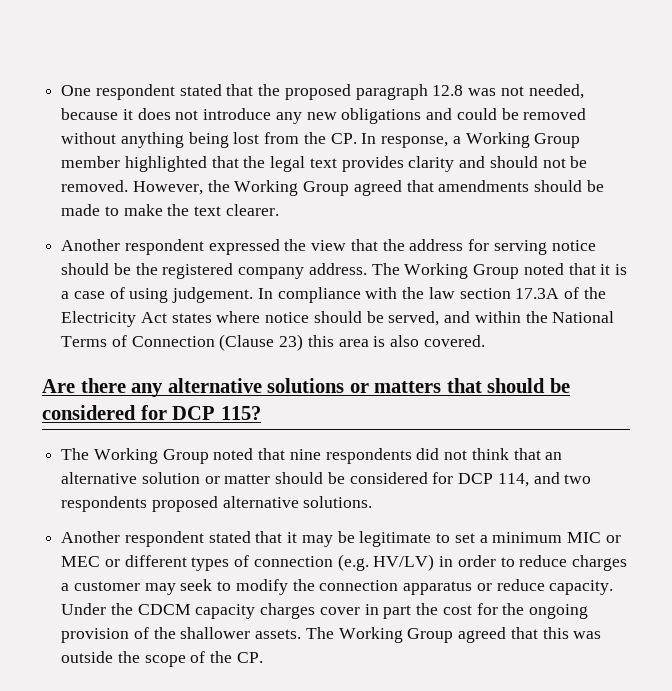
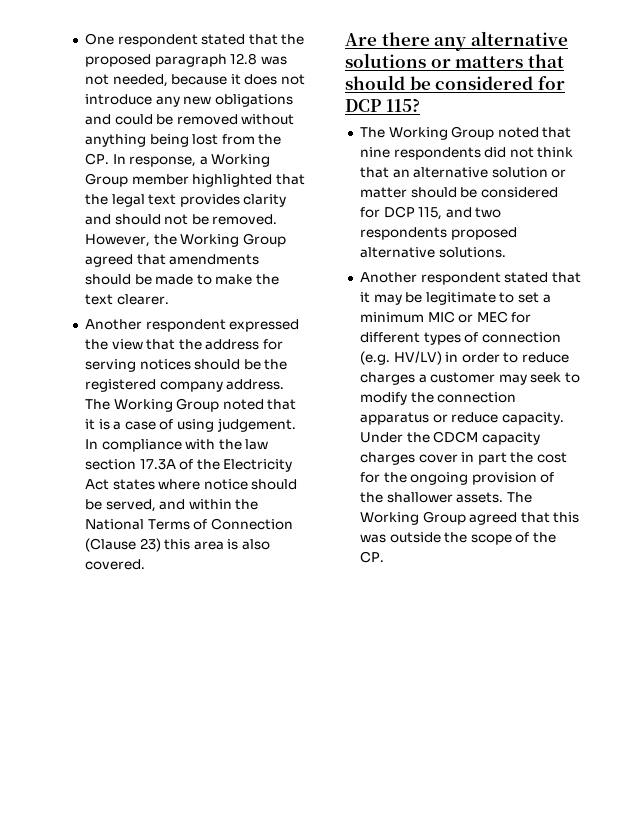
[551,240,596,251] notice -> [139,359,191,370] notices
[497,473,529,487] 114, -> [418,207,443,220] 115,
[104,559,120,567] or -> [511,312,532,323] for

